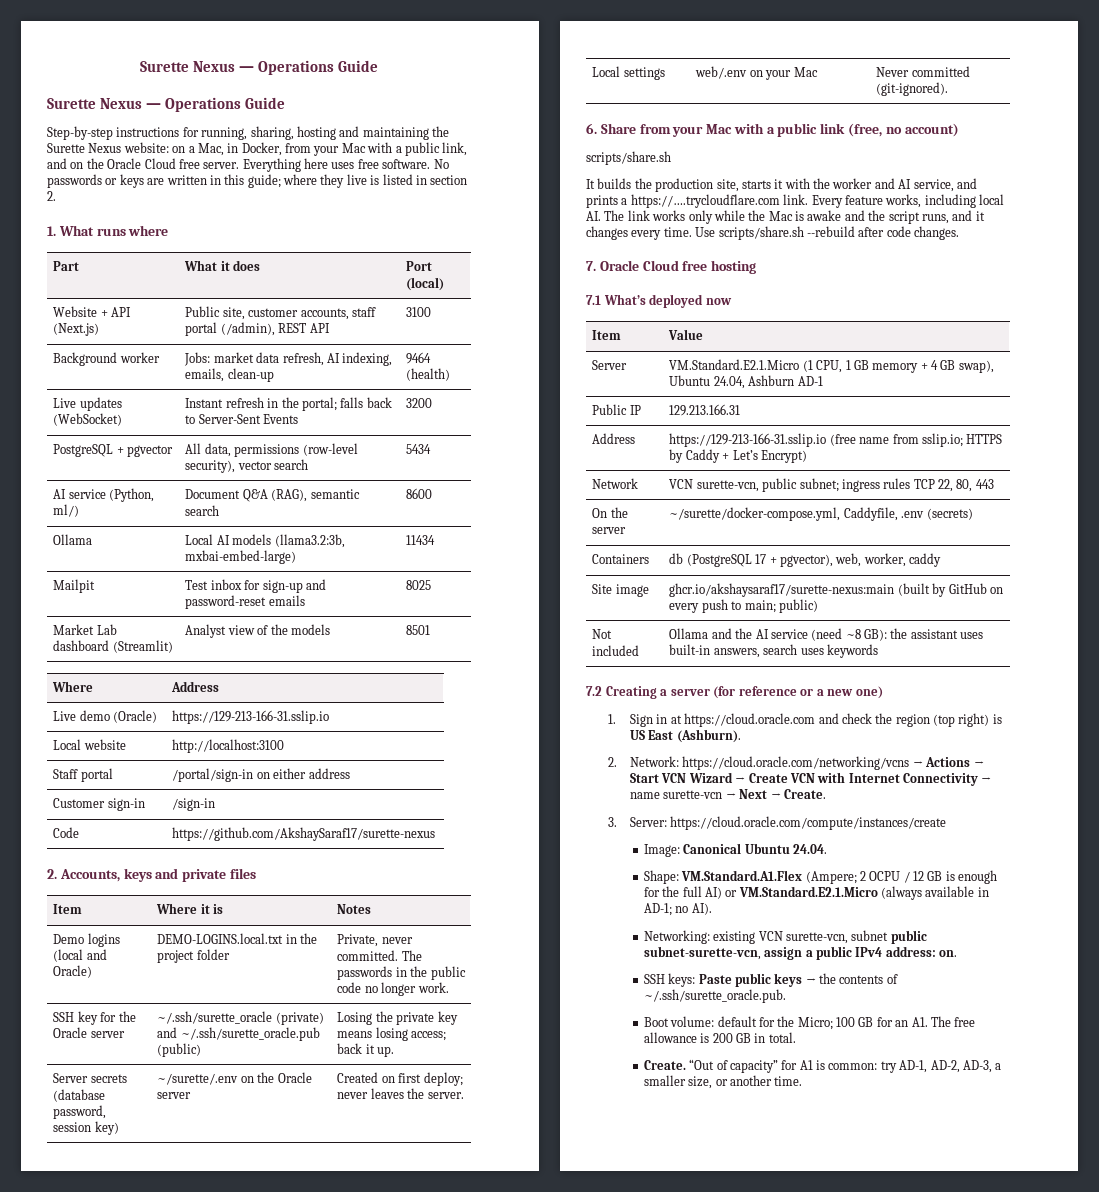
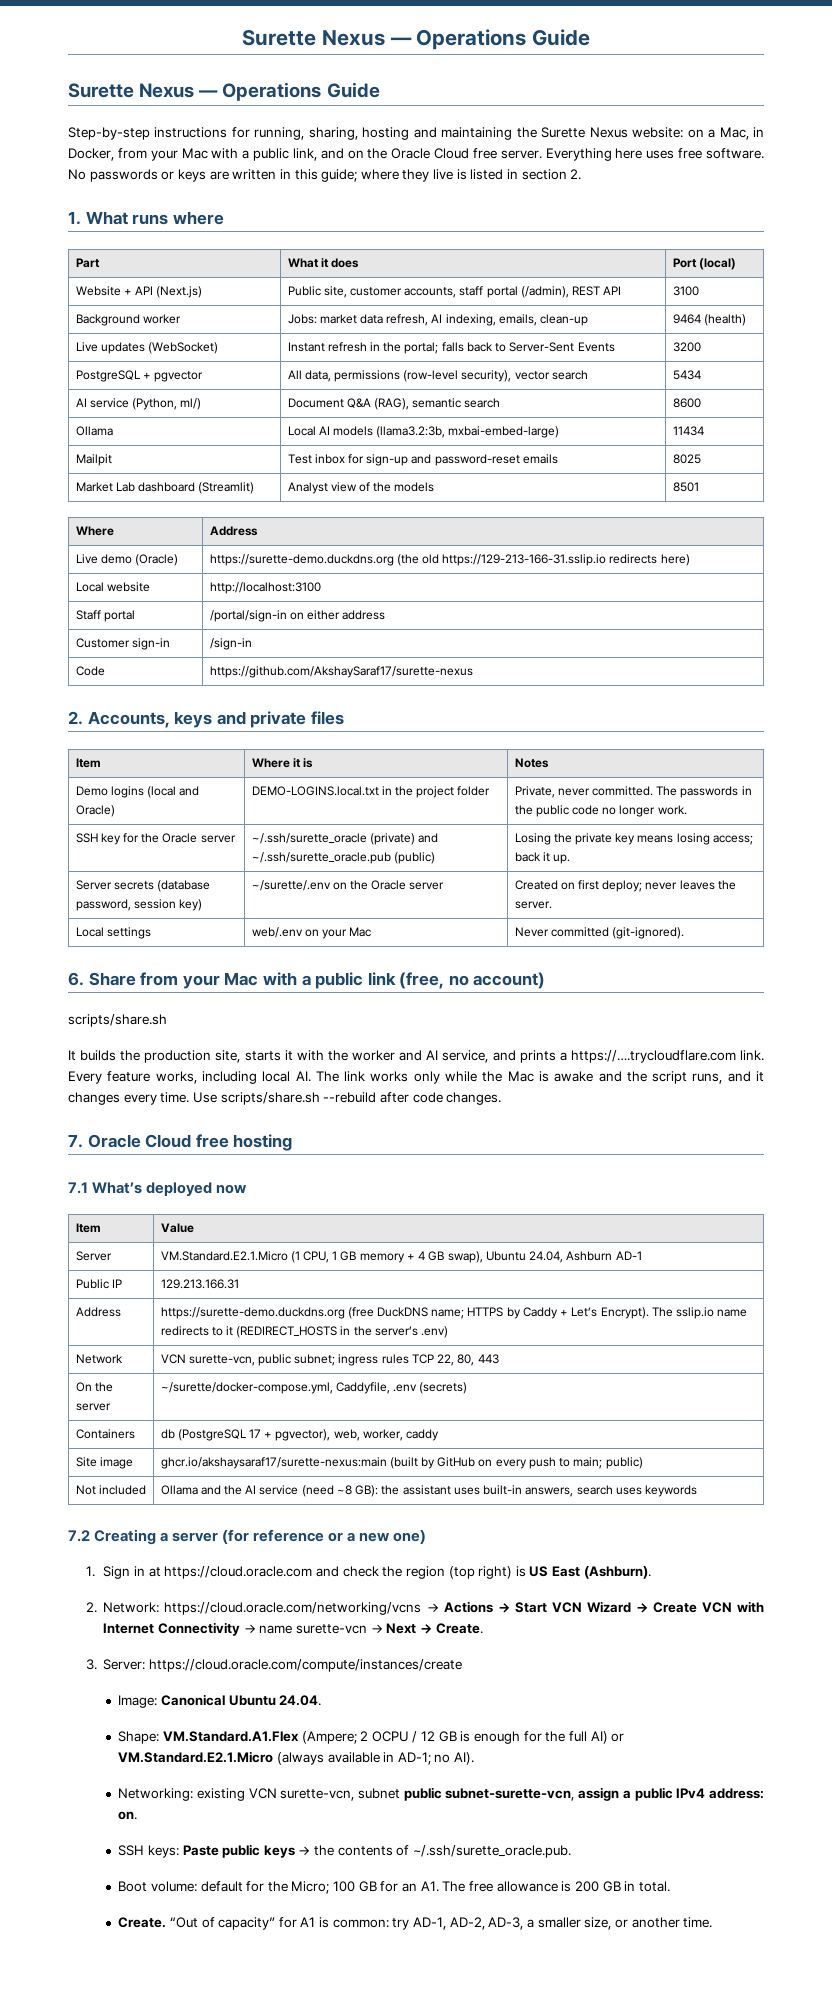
[172,710,330,724] https://129-213-166-31.sslip.io -> [209,554,690,566] https://surette-demo.duckdns.org (the old https://129-213-166-31.sslip.io redirects here)
[669,433,963,447] https://129-213-166-31.sslip.io (free name from sslip.io; -> [160,1307,465,1319] https://surette-demo.duckdns.org (free DuckDNS name;
[760,450,807,463] Encrypt) -> [600,1307,748,1319] [160,1326,449,1338] Encrypt). The sslip.io name redirects to it (REDIRECT_HOSTS in the server’s .env)

